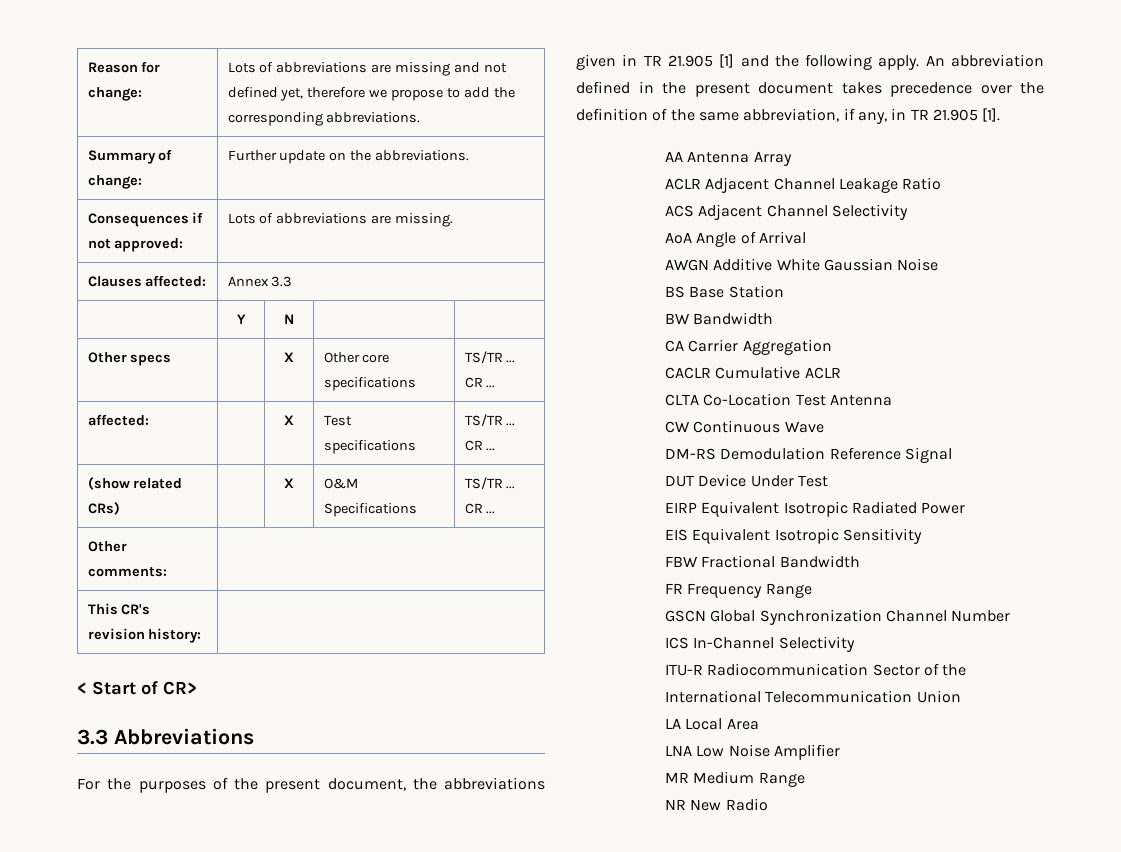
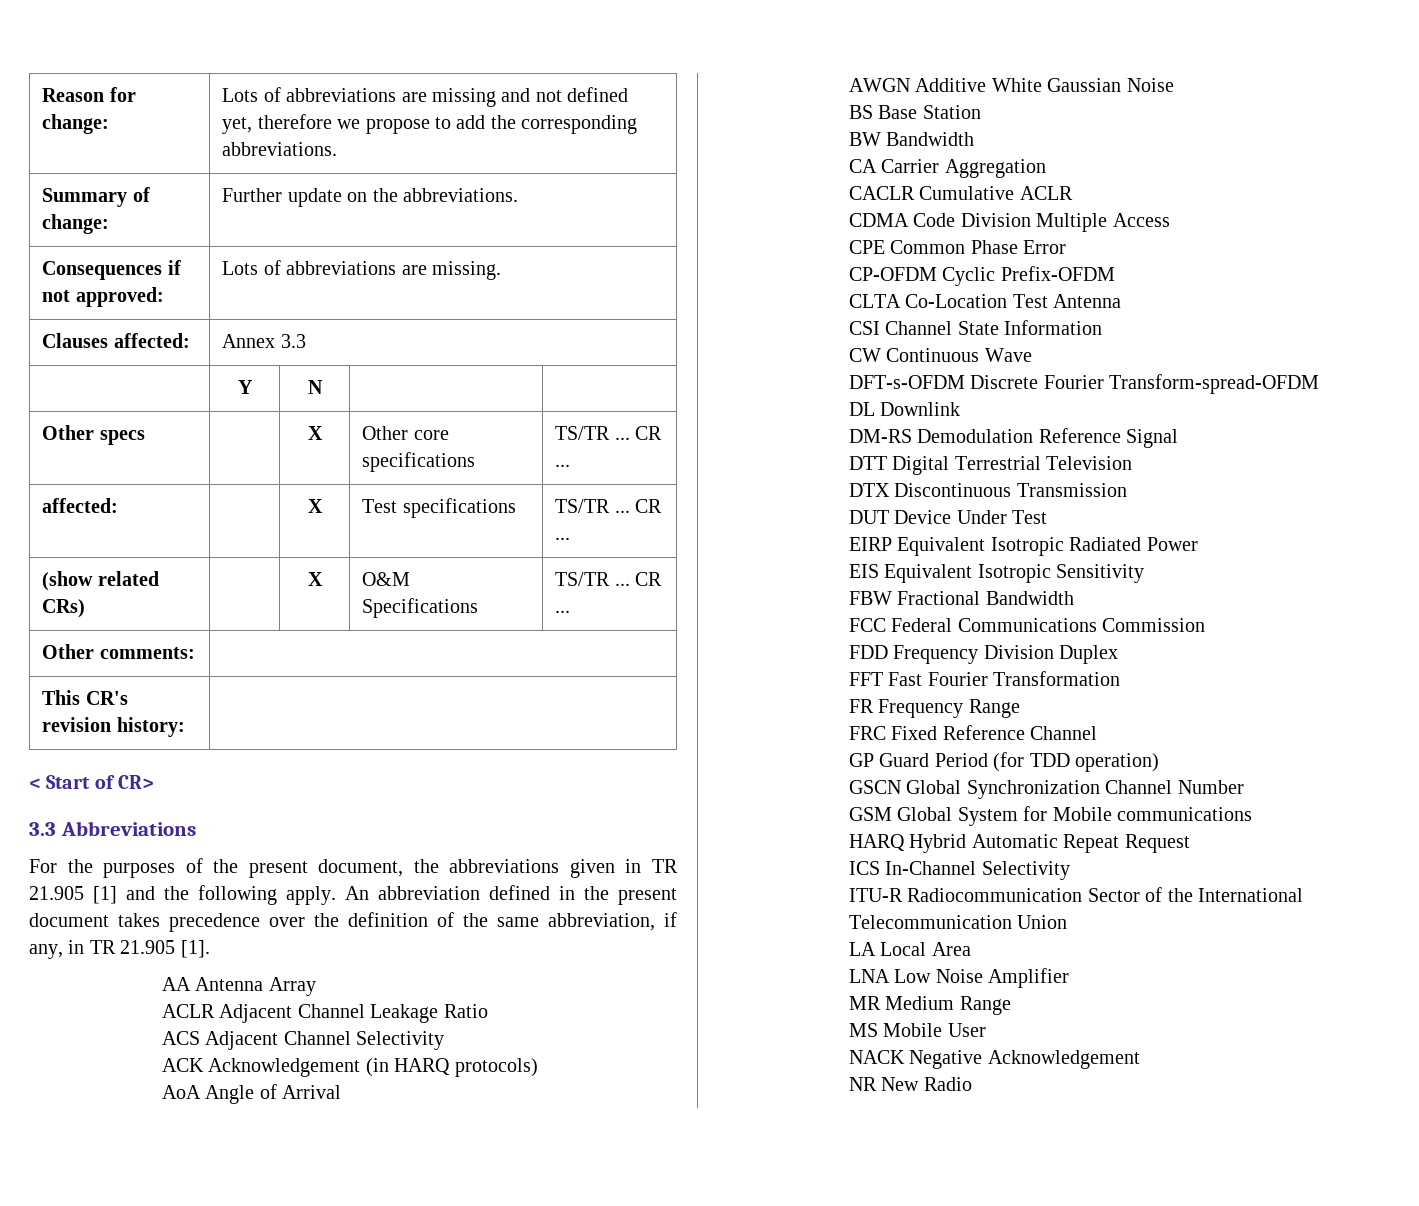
(908, 212) none -> [161,1058,538,1077] // ACK Acknowledgement (in HARQ protocols)
(841, 373) none -> [848,213,1170,232] [848,240,1067,254] [848,266,1115,286] // CDMA Code Division Multiple Access // CPE Common Phase Error // CP-OFDM Cyclic Prefix-OFDM
(892, 400) none -> [848,320,1103,335] // CSI Channel State Information
[664,447,952,463] DM-RS Demodulation Reference Signal -> [848,374,1320,394] [848,402,961,416] [848,428,1179,448] [848,456,1133,475] [848,483,1127,497] DFT-s-OFDM Discrete Fourier Transform-spread-OFDM // DL Downlink // DM-RS Demodulation Reference Signal // DTT Digital Terrestrial Television // DTX Discontinuous Transmission
[664,583,812,598] FR Frequency Range -> [848,618,1206,632] [848,645,1119,664] [848,671,1121,686] [848,699,1020,718] [848,725,1098,740] [848,752,1159,772] FCC Federal Communications Commission // FDD Frequency Division Duplex // FFT Fast Fourier Transformation // FR Frequency Range // FRC Fixed Reference Channel // GP Guard Period (for TDD operation)
(1011, 616) none -> [848,806,1252,826] [848,834,1190,853] // GSM Global System for Mobile communications // HARQ Hybrid Automatic Repeat Request
(805, 779) none -> [848,1023,986,1037] [848,1050,1140,1069] // MS Mobile User // NACK Negative Acknowledgement

